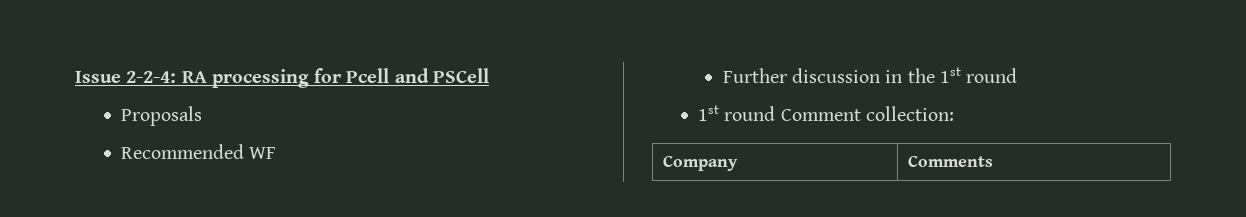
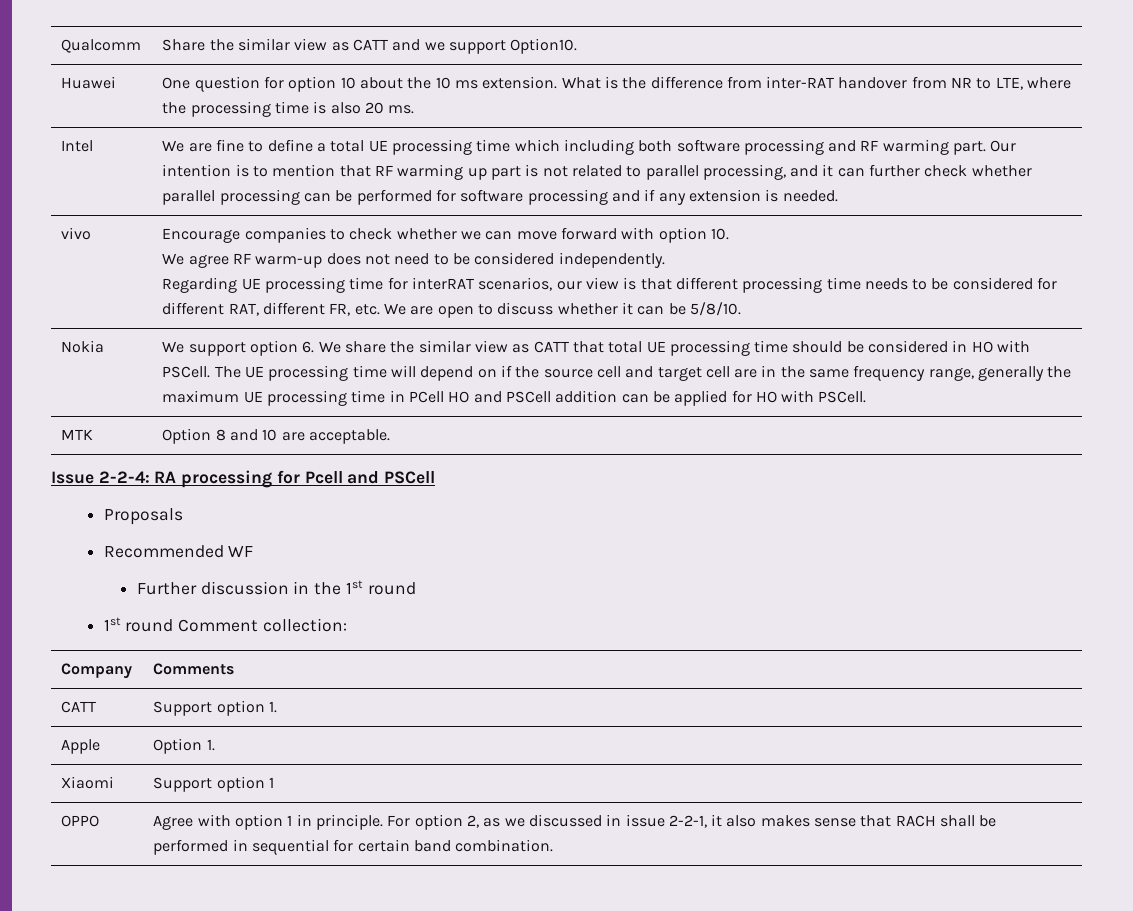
(75, 77) none -> [61,39,142,53] [162,38,578,54] [61,76,117,89] [162,76,1072,92] [162,101,415,117] [61,140,94,152] [162,139,1017,155] [162,164,1032,180] [162,189,838,205] [61,227,92,240] [162,227,729,243] [162,252,665,268] [162,277,1058,293] [162,302,741,318] [61,340,105,353] [162,340,1031,356] [162,365,1072,381] [162,390,867,406] [61,429,94,440] [162,428,390,444] Qualcomm | Share the similar view as CATT and we support Option10. // Huawei | One question for option 10 about the 10 ms extension. What is the difference from inter-RAT handover from NR to LTE, where the processing time is also 20 ms. // Intel | We are fine to define a total UE processing time which including both software processing and RF warming part. Our intention is to mention that RF warming up part is not related to parallel processing, and it can further check whether parallel processing can be performed for software processing and if any extension is needed. // vivo | Encourage companies to check whether we can move forward with option 10. // We agree RF warm-up does not need to be considered independently. // Regarding UE processing time for interRAT scenarios, our view is that different processing time needs to be considered for different RAT, different FR, etc. We are open to discuss whether it can be 5/8/10. // Nokia | We support option 6. We share the similar view as CATT that total UE processing time should be considered in HO with PSCell. The UE processing time will depend on if the source cell and target cell are in the same frequency range, generally the maximum UE processing time in PCell HO and PSCell addition can be applied for HO with PSCell. // MTK | Option 8 and 10 are acceptable. //
(993, 161) none -> [61,701,97,713] [153,700,278,716] [61,739,101,754] [153,738,215,754] [61,776,115,789] [153,776,275,792] [61,815,100,827] [153,814,997,830] [153,839,554,855] // CATT | Support option 1. // Apple | Option 1. // Xiaomi | Support option 1 // OPPO | Agree with option 1 in principle. For option 2, as we discussed in issue 2-2-1, it also makes sense that RACH shall be performed in sequential for certain band combination.

